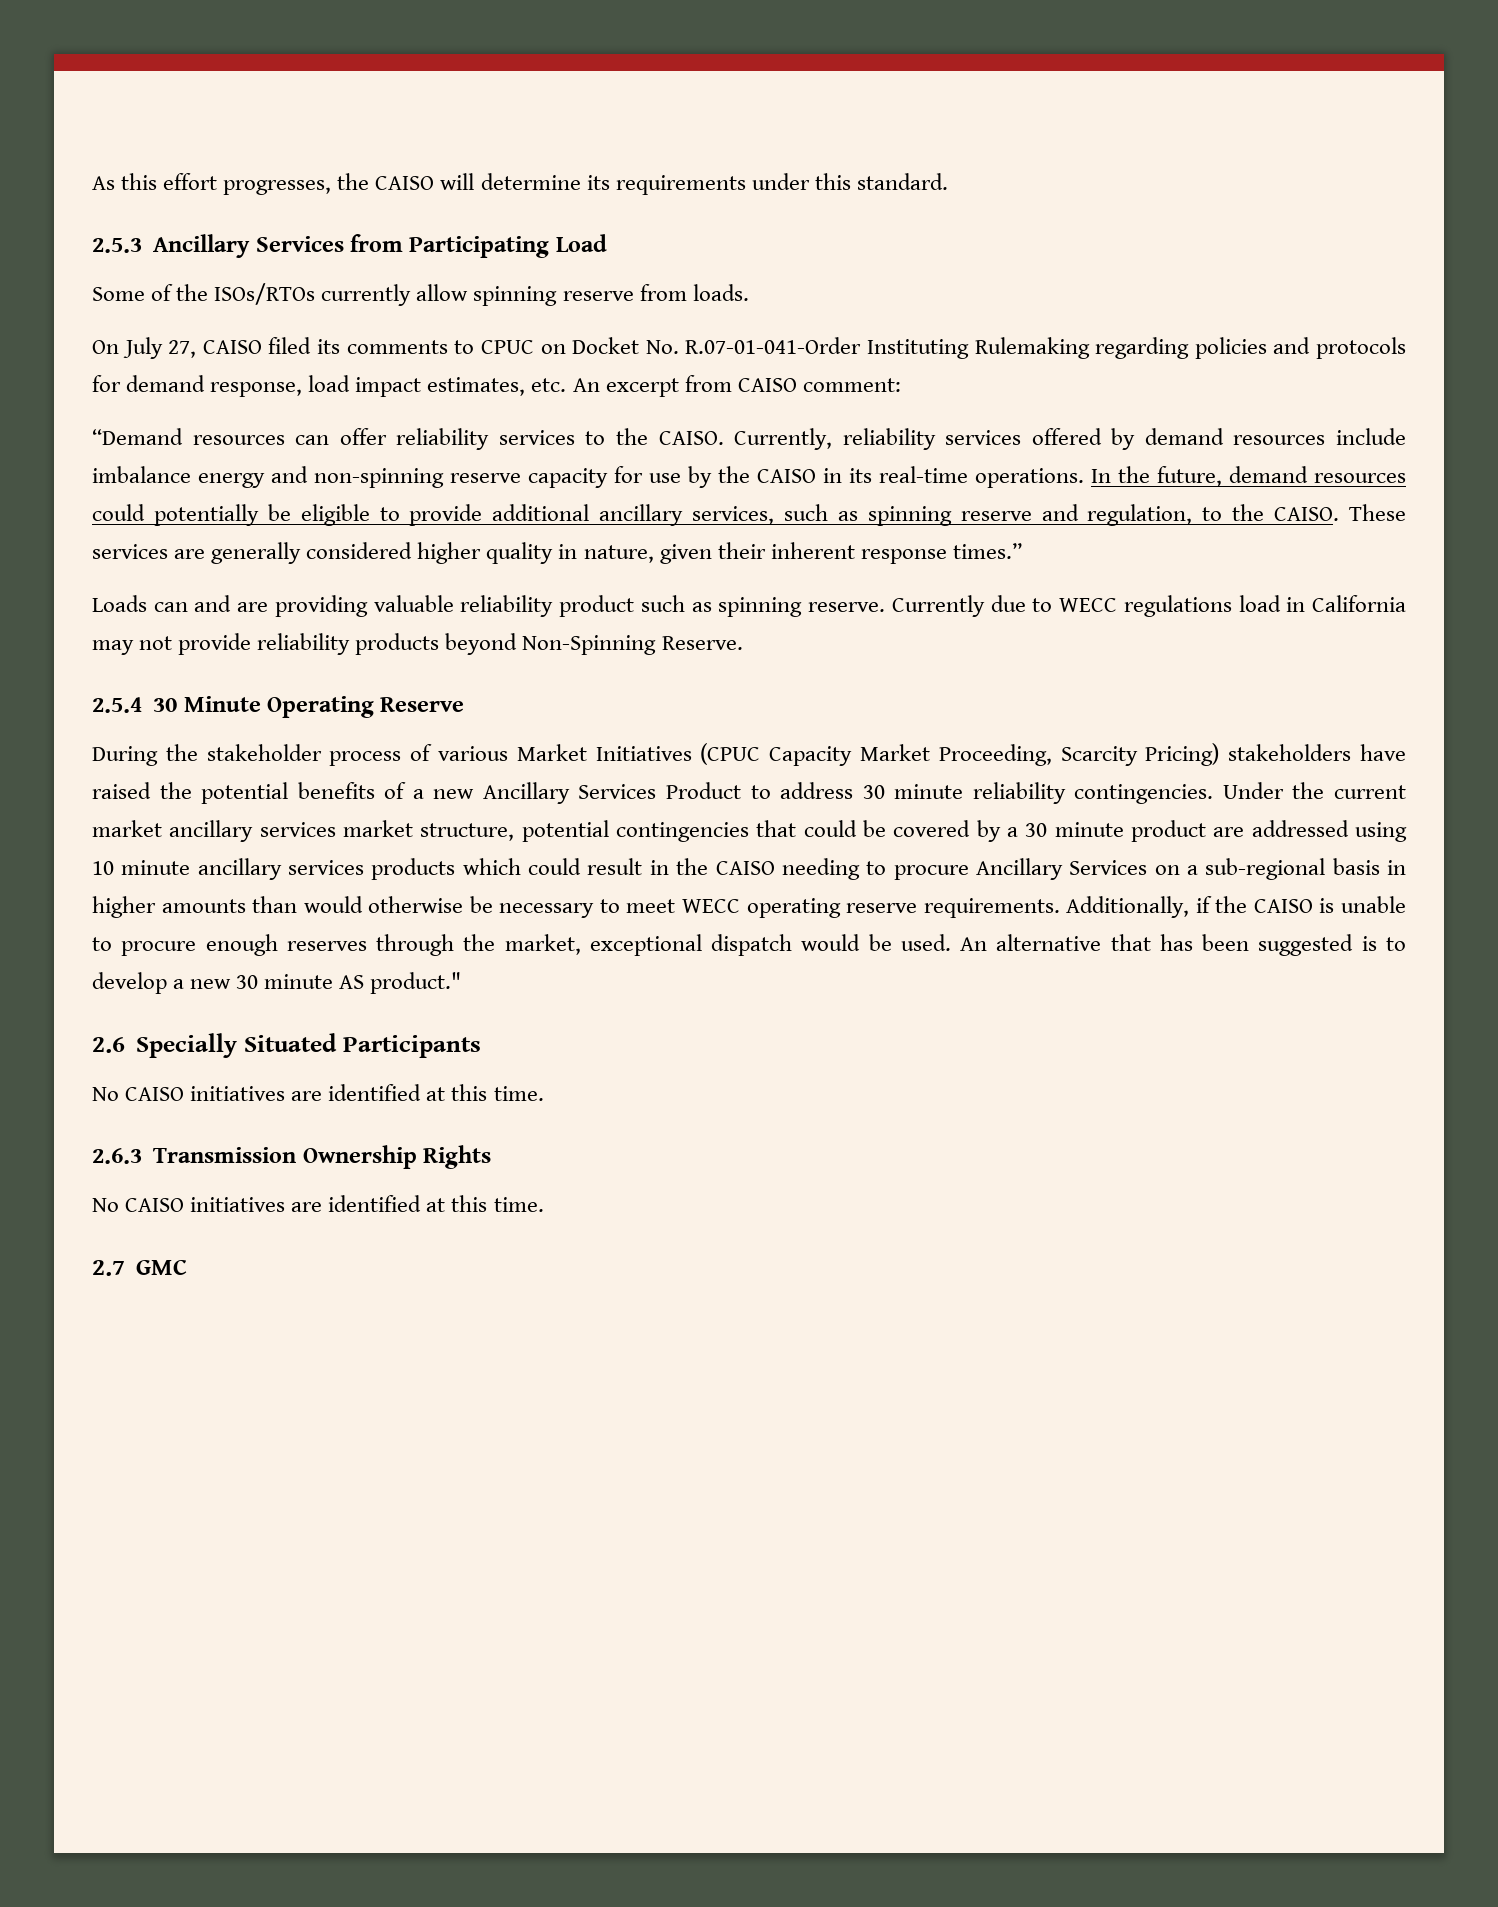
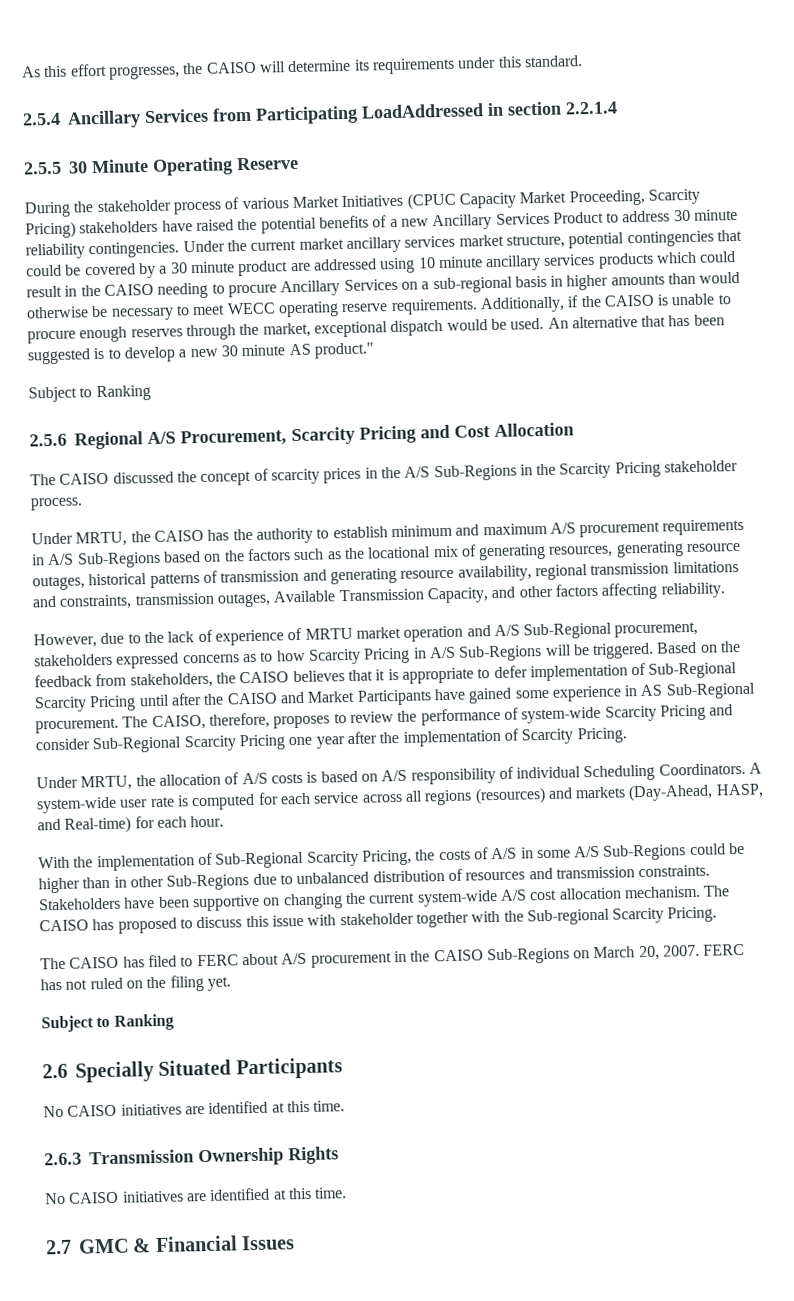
[92,238,142,253] 2.5.3 -> [22,112,61,126] 2.5.4
[555,234,607,252] [92,283,749,306] [92,337,1406,359] [92,375,901,397] [92,428,1406,450] [92,466,1406,488] [92,504,1406,526] [92,542,1022,564] [92,595,1406,617] [92,633,743,655] [92,697,142,713] Load // Some of the ISOs/RTOs currently allow spinning reserve from loads. // On July 27, CAISO filed its comments to CPUC on Docket No. R.07-01-041-Order Instituting Rulemaking regarding policies and protocols for demand response, load impact estimates, etc. An excerpt from CAISO comment: // “Demand resources can offer reliability services to the CAISO. Currently, reliability services offered by demand resources include imbalance energy and non-spinning reserve capacity for use by the CAISO in its real-time operations. In the future, demand resources could potentially be eligible to provide additional ancillary services, such as spinning reserve and regulation, to the CAISO. These services are generally considered higher quality in nature, given their inherent response times.” // Loads can and are providing valuable reliability product such as spinning reserve. Currently due to WECC regulations load in California may not provide reliability products beyond Non-Spinning Reserve. // 2.5.4 -> [361,101,618,119] [23,161,62,175] LoadAddressed in section 2.2.1.4 // 2.5.5
(462, 983) none -> [28,384,151,403] [29,422,574,450] [30,459,739,486] [30,497,83,511] [31,518,745,547] [31,541,742,569] [32,561,739,591] [32,582,725,610] [33,621,699,649] [34,640,742,669] [34,662,738,689] [34,682,756,713] [35,704,734,734] [35,727,627,754] [36,762,763,791] [36,783,764,814] [37,815,225,834] [38,842,746,872] [38,864,711,894] [39,885,731,912] [39,906,718,934] [40,943,746,970] [40,975,231,992] [41,1013,174,1033] // Subject to Ranking // 2.5.6 Regional A/S Procurement, Scarcity Pricing and Cost Allocation // The CAISO discussed the concept of scarcity prices in the A/S Sub-Regions in the Scarcity Pricing stakeholder process. // Under MRTU, the CAISO has the authority to establish minimum and maximum A/S procurement requirements in A/S Sub-Regions based on the factors such as the locational mix of generating resources, generating resource outages, historical patterns of transmission and generating resource availability, regional transmission limitations and constraints, transmission outages, Available Transmission Capacity, and other factors affecting reliability. // However, due to the lack of experience of MRTU market operation and A/S Sub-Regional procurement, stakeholders expressed concerns as to how Scarcity Pricing in A/S Sub-Regions will be triggered. Based on the feedback from stakeholders, the CAISO believes that it is appropriate to defer implementation of Sub-Regional Scarcity Pricing until after the CAISO and Market Participants have gained some experience in AS Sub-Regional procurement. The CAISO, therefore, proposes to review the performance of system-wide Scarcity Pricing and consider Sub-Regional Scarcity Pricing one year after the implementation of Scarcity Pricing. // Under MRTU, the allocation of A/S costs is based on A/S responsibility of individual Scheduling Coordinators. A system-wide user rate is computed for each service across all regions (resources) and markets (Day-Ahead, HASP, and Real-time) for each hour. // With the implementation of Sub-Regional Scarcity Pricing, the costs of A/S in some A/S Sub-Regions could be higher than in other Sub-Regions due to unbalanced distribution of resources and transmission constraints. Stakeholders have been supportive on changing the current system-wide A/S cost allocation mechanism. The CAISO has proposed to discuss this issue with stakeholder together with the Sub-regional Scarcity Pricing. // The CAISO has filed to FERC about A/S procurement in the CAISO Sub-Regions on March 20, 2007. FERC has not ruled on the filing yet. // Subject to Ranking
(188, 1267) none -> [132,1235,296,1253] & Financial Issues

